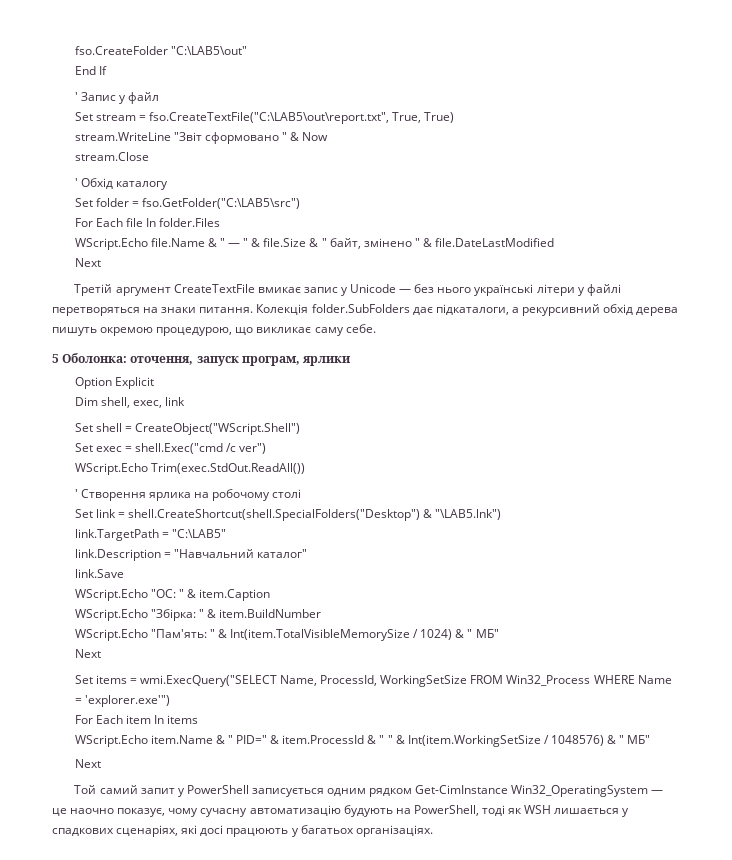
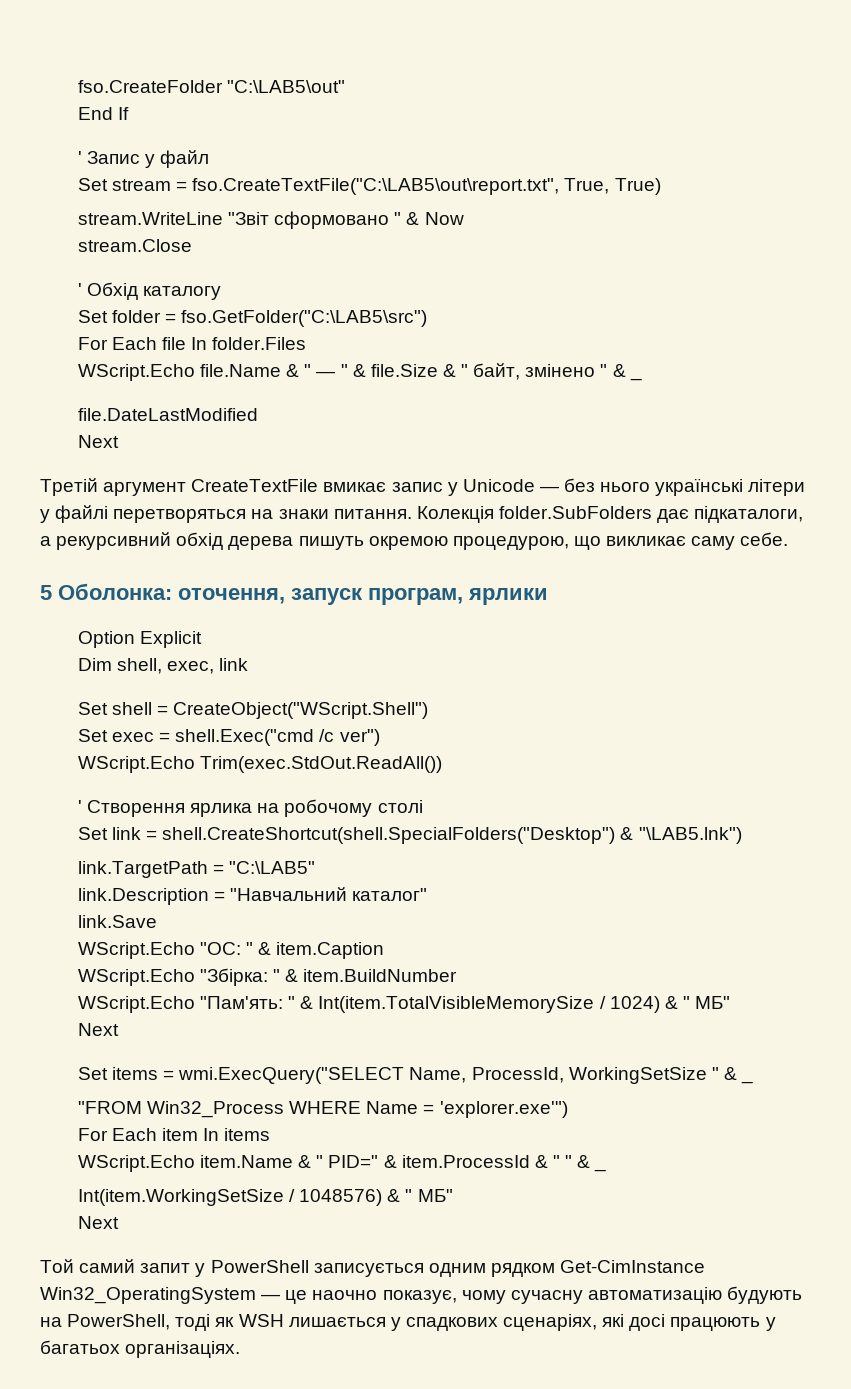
(433, 242) none -> [629,377,642,381] _ //
[470,675,504,684] FROM -> [711,1067,737,1080] [741,1080,754,1084] [77,1101,142,1114] " & _ // "FROM
(405, 739) none -> [594,1168,607,1172] _ //

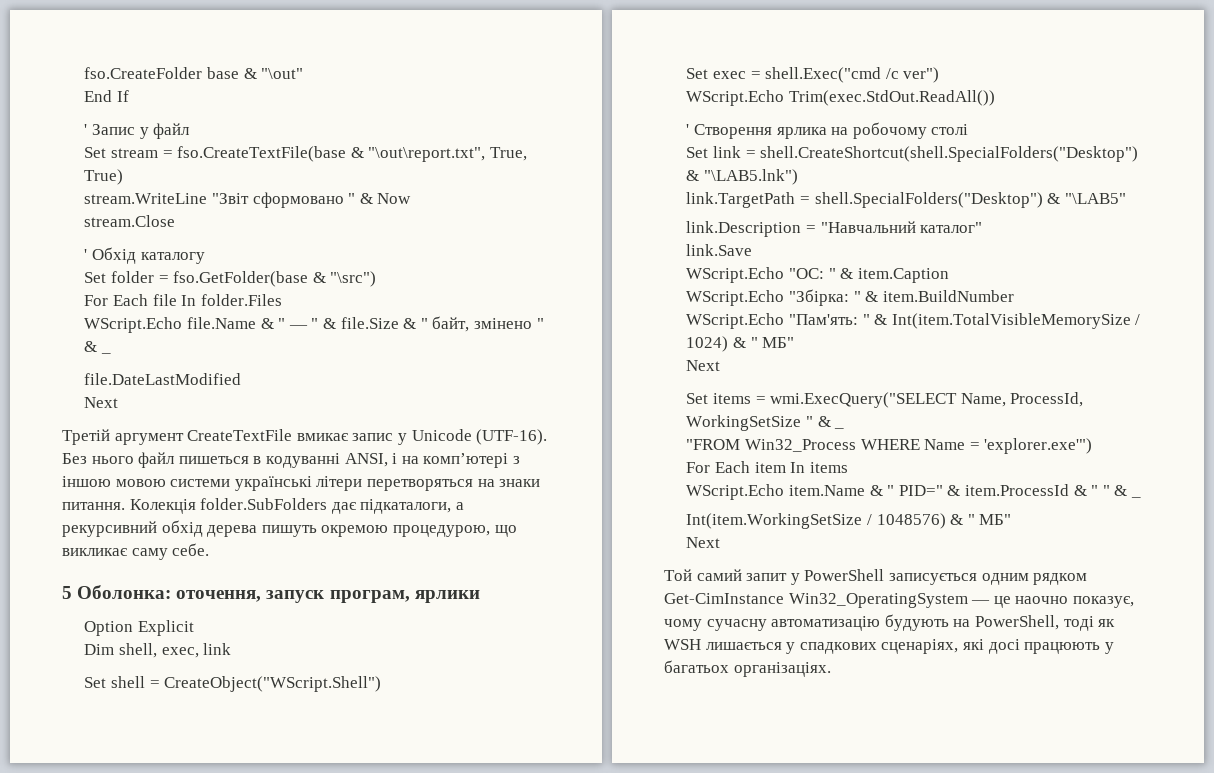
[227,80,346,93] "C:\LAB5\out" -> [207,67,304,79] base & "\out"
[192,178,560,195] fso.CreateTextFile("C:\LAB5\out\report.txt", -> [177,146,486,162] fso.CreateTextFile(base & "\out\report.txt",
[181,310,428,327] fso.GetFolder("C:\LAB5\src") -> [173,271,377,287] fso.GetFolder(base & "\src")
[539,478,806,496] [40,505,109,523] — без нього українські літери у файлі -> [476,429,548,445] [62,452,520,468] [62,476,363,491] (UTF-16). Без нього файл пишеться в кодуванні ANSI, і на комп’ютері з іншою мовою системи українські літери
[229,861,316,874] "C:\LAB5" -> [814,192,1126,208] shell.SpecialFolders("Desktop") & "\LAB5"

